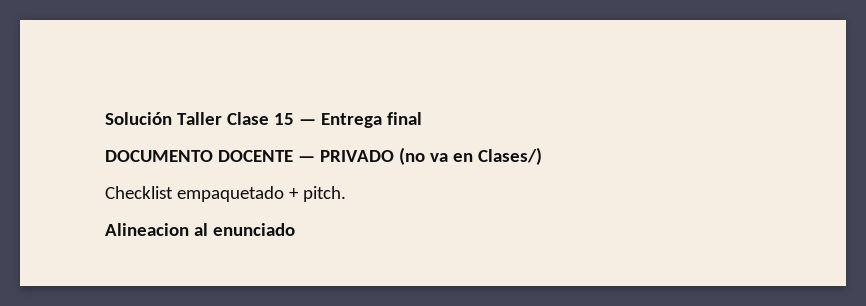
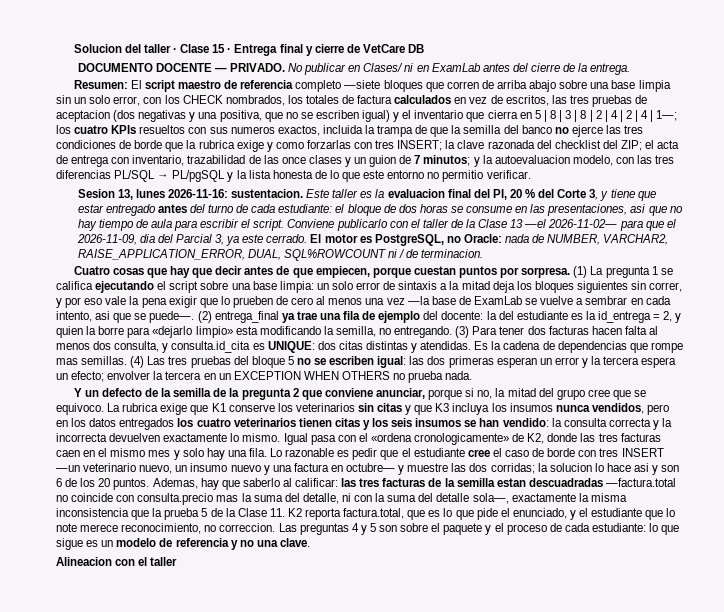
[105,112,222,125] Solución Taller -> [73,44,178,53] Solucion del taller ·
[298,119,316,125] — -> [227,48,232,53] ·
[105,147,542,165] [105,186,346,202] [105,223,295,236] // DOCUMENTO DOCENTE — PRIVADO (no va en Clases/) // Checklist empaquetado + pitch. // Alineacion al enunciado -> [305,44,425,56] [77,63,631,75] [73,80,671,92] [56,95,648,107] [56,110,678,122] [56,125,644,137] [56,140,680,152] [56,155,675,167] [56,170,531,182] [77,189,656,201] [77,204,683,216] [77,219,676,231] [76,234,669,246] [77,249,484,261] [73,266,673,278] [56,281,683,293] [56,296,671,308] [56,311,682,323] [56,326,658,338] [56,341,683,353] [56,356,677,368] [56,371,473,383] [73,388,647,400] [56,403,669,415] [56,418,673,430] [56,433,661,445] [56,448,664,460] [56,463,680,475] [56,478,676,490] [56,493,627,505] [56,508,676,520] [56,523,680,535] [56,538,310,550] [56,557,178,566] y cierre de VetCare DB // DOCUMENTO DOCENTE — PRIVADO. No publicar en Clases/ ni en ExamLab antes del cierre de la entrega. // Resumen: El script maestro de referencia completo —siete bloques que corren de arriba abajo sobre una base limpia sin un solo error, con los CHECK nombrados, los totales de factura calculados en vez de escritos, las tres pruebas de aceptacion (dos negativas y una positiva, que no se escriben igual) y el inventario que cierra en 5 | 8 | 3 | 8 | 2 | 4 | 2 | 4 | 1—; los cuatro KPIs resueltos con sus numeros exactos, incluida la trampa de que la semilla del banco no ejerce las tres condiciones de borde que la rubrica exige y como forzarlas con tres INSERT; la clave razonada del checklist del ZIP; el acta de entrega con inventario, trazabilidad de las once clases y un guion de 7 minutos; y la autoevaluacion modelo, con las tres diferencias PL/SQL → PL/pgSQL y la lista honesta de lo que este entorno no permitio verificar. // Sesion 13, lunes 2026-11-16: sustentacion. Este taller es la evaluacion final del PI, 20 % del Corte 3, y tiene que estar entregado antes del turno de cada estudiante: el bloque de dos horas se consume en las presentaciones, asi que no hay tiempo de aula para escribir el script. Conviene publicarlo con el taller de la Clase 13 —el 2026-11-02— para que el 2026-11-09, dia del Parcial 3, ya este cerrado. El motor es PostgreSQL, no Oracle: nada de NUMBER, VARCHAR2, RAISE_APPLICATION_ERROR, DUAL, SQL%ROWCOUNT ni / de terminacion. // Cuatro cosas que hay que decir antes de que empiecen, porque cuestan puntos por sorpresa. (1) La pregunta 1 se califica ejecutando el script sobre una base limpia: un solo error de sintaxis a la mitad deja los bloques siguientes sin correr, y por eso vale la pena exigir que lo prueben de cero al menos una vez —la base de ExamLab se vuelve a sembrar en cada intento, asi que se puede—. (2) entrega_final ya trae una fila de ejemplo del docente: la del estudiante es la id_entrega = 2, y quien la borre para «dejarlo limpio» esta modificando la semilla, no entregando. (3) Para tener dos facturas hacen falta al menos dos consulta, y consulta.id_cita es UNIQUE: dos citas distintas y atendidas. Es la cadena de dependencias que rompe mas semillas. (4) Las tres pruebas del bloque 5 no se escriben igual: las dos primeras esperan un error y la tercera espera un efecto; envolver la tercera en un EXCEPTION WHEN OTHERS no prueba nada. // Y un defecto de la semilla de la pregunta 2 que conviene anunciar, porque si no, la mitad del grupo cree que se equivoco. La rubrica exige que K1 conserve los veterinarios sin citas y que K3 incluya los insumos nunca vendidos, pero en los datos entregados los cuatro veterinarios tienen citas y los seis insumos se han vendido: la consulta correcta y la incorrecta devuelven exactamente lo mismo. Igual pasa con el «ordena cronologicamente» de K2, donde las tres facturas caen en el mismo mes y solo hay una fila. Lo razonable es pedir que el estudiante cree el caso de borde con tres INSERT —un veterinario nuevo, un insumo nuevo y una factura en octubre— y muestre las dos corridas; la solucion lo hace asi y son 6 de los 20 puntos. Ademas, hay que saberlo al calificar: las tres facturas de la semilla estan descuadradas —factura.total no coincide con consulta.precio mas la suma del detalle, ni con la suma del detalle sola—, exactamente la misma inconsistencia que la prueba 5 de la Clase 11. K2 reporta factura.total, que es lo que pide el enunciado, y el estudiante que lo note merece reconocimiento, no correccion. Las preguntas 4 y 5 son sobre el paquete y el proceso de cada estudiante: lo que sigue es un modelo de referencia y no una clave. // Alineacion con el taller

